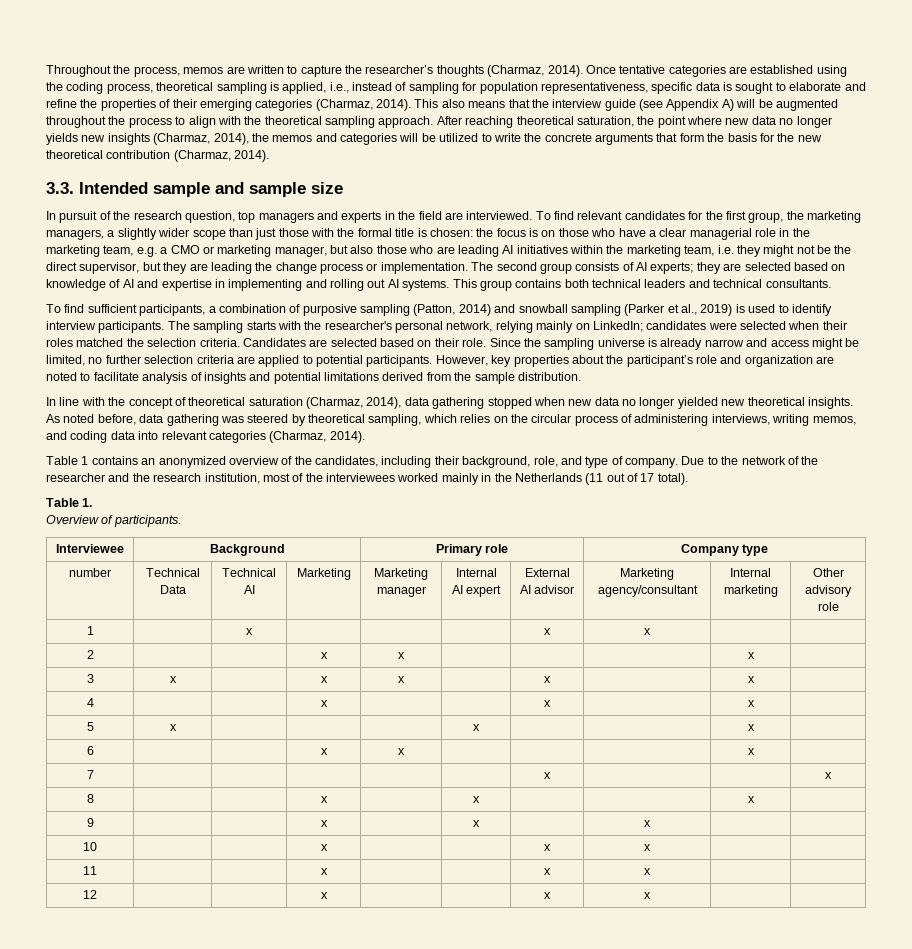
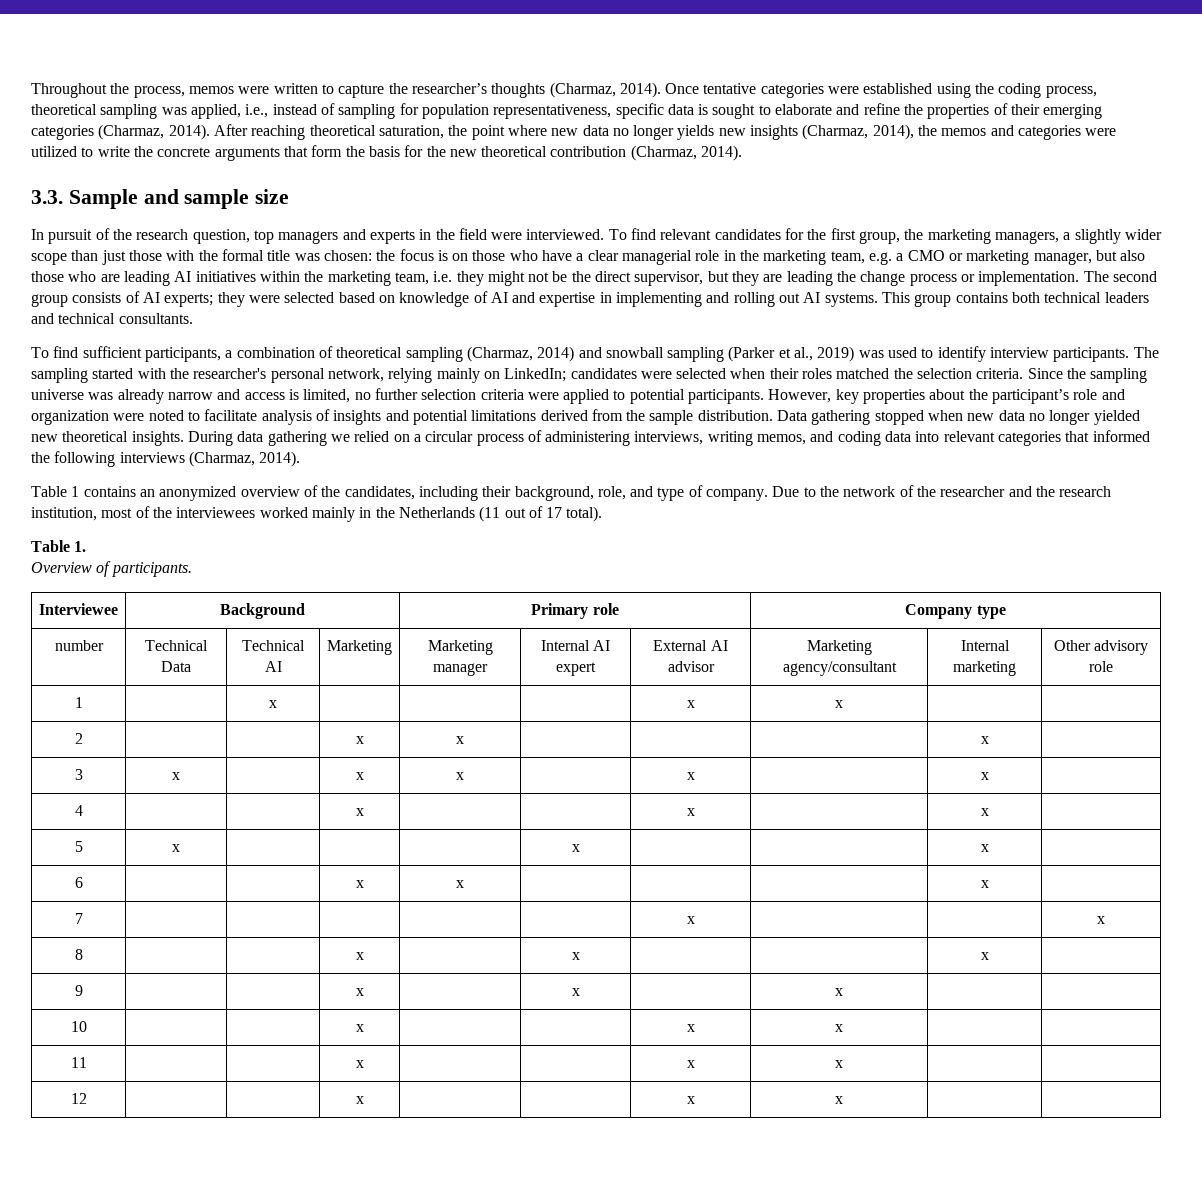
[226,66,245,74] are -> [238,86,270,94] were
[729,66,747,74] are -> [828,86,860,94] were
[269,82,279,91] is -> [161,107,187,115] was
[414,99,838,111] [46,116,434,128] This also means that the interview guide (see Appendix A) will be augmented throughout the process to align with the theoretical sampling approach. -> (210, 132) none
[399,133,436,142] will be -> [1085,128,1117,136] were
[79,182,210,197] Intended sample -> [68,189,138,209] Sample
[444,212,463,220] are -> [491,232,523,240] were
[417,228,427,237] is -> [294,253,320,261] was
[723,263,742,271] are -> [248,295,280,303] were
[302,304,456,316] purposive sampling (Patton, -> [336,346,533,362] theoretical sampling (Charmaz,
[735,304,745,313] is -> [858,350,884,358] was
[246,321,276,330] starts -> [92,368,134,379] started
[242,338,487,347] Candidates are selected based on their role. -> (1024, 373) none
[648,338,657,347] is -> [88,392,114,400] was
[811,338,860,350] might be -> [288,389,299,400] is
[236,356,255,364] are -> [527,392,559,400] were
[816,356,835,364] are -> [113,413,145,421] were
[46,397,429,409] // In line with the concept of theoretical saturation (Charmaz, 2014), data -> [777,410,808,421] Data
[46,414,528,426] As noted before, data gathering was steered by theoretical sampling, which relies on the -> [187,431,421,446] During data gathering we relied on a
(266, 437) none -> [1065,430,1150,442] [31,451,185,467] that informed the following interviews

